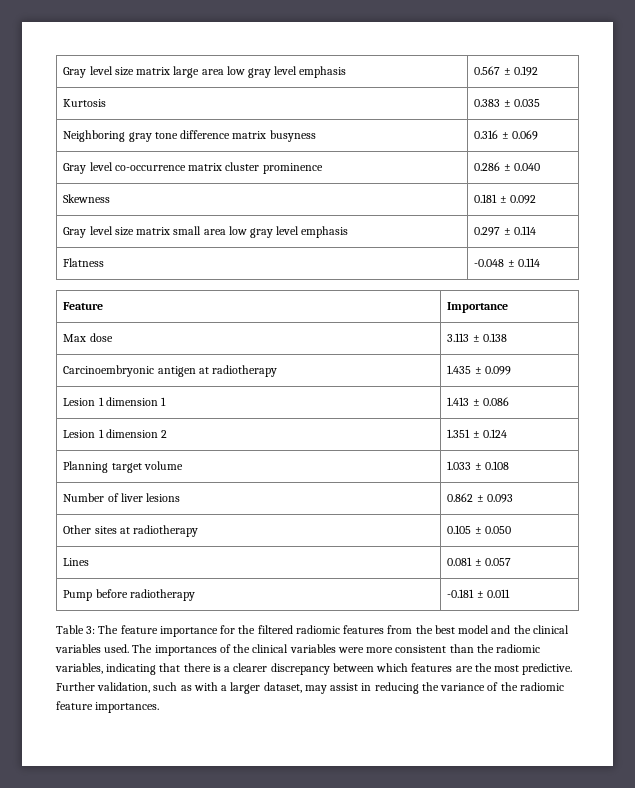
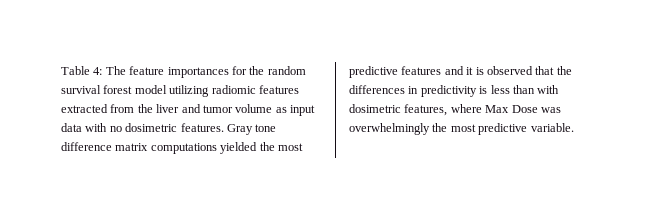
[63,66,347,78] [474,66,538,76] [63,99,107,107] [474,99,540,107] [63,130,316,142] [474,130,538,140] [63,162,323,174] [474,162,540,171] [63,194,111,203] [474,194,536,204] [63,226,349,238] [474,226,536,236] [63,258,105,267] [474,258,540,267] [63,302,104,310] [447,302,509,313] [63,333,113,342] [447,333,507,342] [63,365,278,377] [447,365,511,375] [63,397,167,406] [447,397,509,406] [63,429,168,438] [447,429,507,438] [63,461,183,473] [447,461,509,470] [63,493,181,502] [447,493,513,503] [63,525,199,537] [447,525,511,534] [63,558,90,566] [447,557,511,566] [63,589,195,601] [447,589,510,598] [56,625,569,637] [55,644,541,656] [55,663,573,675] [56,682,564,694] [56,701,160,713] Gray level size matrix large area low gray level emphasis | 0.567 ± 0.192 // Kurtosis | 0.383 ± 0.035 // Neighboring gray tone difference matrix busyness | 0.316 ± 0.069 // Gray level co-occurrence matrix cluster prominence | 0.286 ± 0.040 // Skewness | 0.181 ± 0.092 // Gray level size matrix small area low gray level emphasis | 0.297 ± 0.114 // Flatness | -0.048 ± 0.114 // Feature | Importance // Max dose | 3.113 ± 0.138 // Carcinoembryonic antigen at radiotherapy | 1.435 ± 0.099 // Lesion 1 dimension 1 | 1.413 ± 0.086 // Lesion 1 dimension 2 | 1.351 ± 0.124 // Planning target volume | 1.033 ± 0.108 // Number of liver lesions | 0.862 ± 0.093 // Other sites at radiotherapy | 0.105 ± 0.050 // Lines | 0.081 ± 0.057 // Pump before radiotherapy | -0.181 ± 0.011 // Table 3: The feature importance for the filtered radiomic features from the best model and the clinical variables used. The importances of the clinical variables were more consistent than the radiomic variables, indicating that there is a clearer discrepancy between which features are the most predictive. Further validation, such as with a larger dataset, may assist in reducing the variance of the radiomic feature importances. -> [61,66,306,78] [61,85,299,97] [61,104,315,116] [61,123,277,135] [61,142,303,154] [349,66,572,78] [349,85,560,97] [349,104,561,116] [349,123,574,135] Table 4: The feature importances for the random survival forest model utilizing radiomic features extracted from the liver and tumor volume as input data with no dosimetric features. Gray tone difference matrix computations yielded the most predictive features and it is observed that the differences in predictivity is less than with dosimetric features, where Max Dose was overwhelmingly the most predictive variable.

